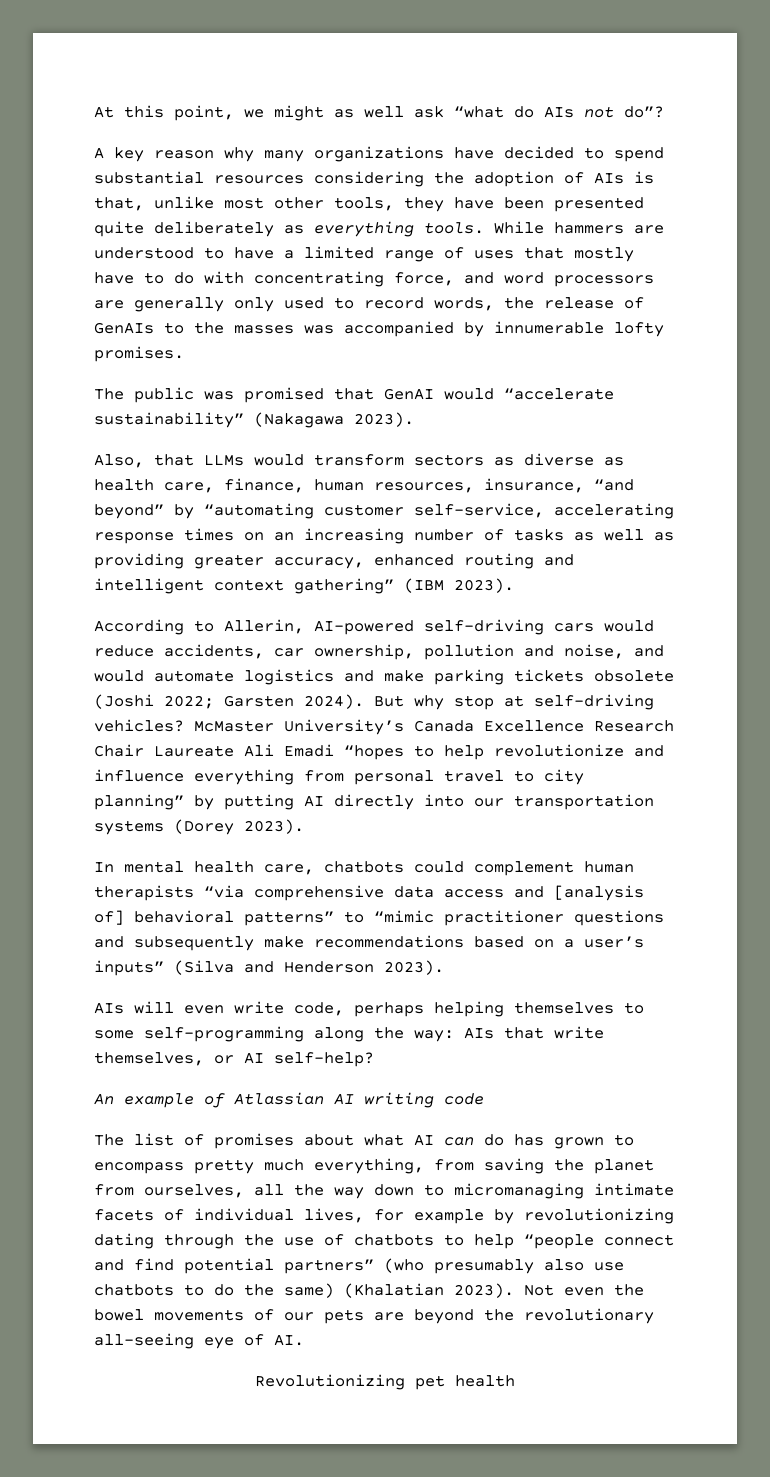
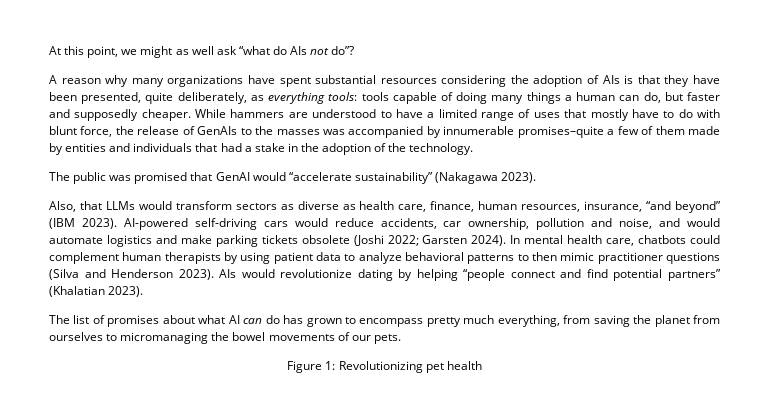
[114,147,144,162] key -> (57, 79) none
[504,146,664,162] decided to spend -> [279,77,311,87] spent
[94,196,644,212] [94,221,484,237] that, unlike most other tools, they have been presented quite deliberately as everything tools. -> [637,75,720,87] [49,92,720,104] [49,109,191,121] that they have been presented, quite deliberately, as everything tools: tools capable of doing many things a human can do, but faster and supposedly cheaper.
[254,271,654,287] [94,297,494,312] concentrating force, and word processors are generally only used to record words, -> [49,126,113,137] blunt force,
[614,322,664,337] [94,346,184,362] lofty promises. -> [517,126,721,138] [49,143,474,155] promises–quite a few of them made by entities and individuals that had a stake in the adoption of the technology.
[174,503,674,519] [94,528,674,544] [94,553,574,569] [94,578,394,594] by “automating customer self-service, accelerating response times on an increasing number of tasks as well as providing greater accuracy, enhanced routing and intelligent context gathering” -> (721, 207) none
[94,619,304,635] // According to Allerin, -> (117, 223) none
[374,694,654,710] [94,719,674,735] [94,744,664,760] [94,769,584,785] [94,794,654,810] [94,819,304,835] But why stop at self-driving vehicles? McMaster University’s Canada Excellence Research Chair Laureate Ali Emadi “hopes to help revolutionize and influence everything from personal travel to city planning” by putting AI directly into our transportation systems (Dorey 2023). // -> (507, 240) none
[204,885,644,901] [94,910,664,926] [94,935,644,951] [94,960,444,976] [94,1001,644,1017] [94,1026,604,1042] [94,1052,374,1067] [94,1092,484,1108] “via comprehensive data access and [analysis of] behavioral patterns” to “mimic practitioner questions and subsequently make recommendations based on a user’s inputs” (Silva and Henderson 2023). // AIs will even write code, perhaps helping themselves to some self-programming along the way: AIs that write themselves, or AI self-help? // An example of Atlassian AI writing code -> [224,252,720,264] [49,269,721,281] [49,286,144,297] by using patient data to analyze behavioral patterns to then mimic practitioner questions (Silva and Henderson 2023). AIs would revolutionize dating by helping “people connect and find potential partners” (Khalatian 2023).
[144,1183,674,1199] [94,1208,674,1224] [94,1233,674,1249] [94,1258,624,1274] [94,1283,604,1298] ourselves, all the way down to micromanaging intimate facets of individual lives, for example by revolutionizing dating through the use of chatbots to help “people connect and find potential partners” (who presumably also use chatbots to do the same) (Khalatian 2023). Not even -> [49,332,209,344] ourselves to micromanaging
[324,1308,654,1324] [94,1333,304,1349] pets are beyond the revolutionary all-seeing eye of AI. // -> [373,334,401,344] [287,361,336,373] pets. // Figure 1:

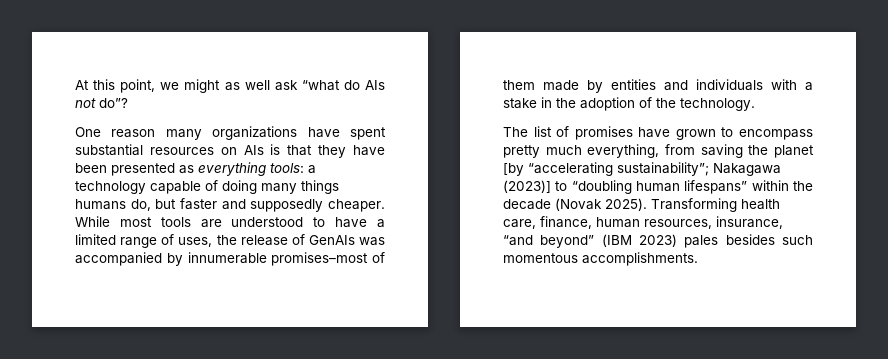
[49,75,129,87] A reason why -> [75,127,156,138] One reason
[441,75,600,87] considering the adoption of -> [220,147,237,155] on
[81,92,247,104] presented, quite deliberately, -> [111,163,175,176] presented
[361,92,389,101] tools -> [308,165,316,174] [75,181,146,194] a technology
[564,92,640,101] a human can -> [75,199,126,210] humans
[230,109,285,118] hammers -> [119,217,191,227] most tools
[533,109,720,121] [49,126,113,137] uses that mostly have to do with blunt force, -> [178,237,213,247] uses,
[240,126,320,135] to the masses -> (355, 240) none
[517,126,639,138] promises–quite a few -> [271,252,369,266] promises–most
[195,143,242,152] that had -> [771,79,797,90] with
[73,172,537,184] [49,201,721,213] [49,218,721,230] [49,235,720,247] [49,252,720,264] [49,269,721,281] [49,286,144,297] [49,315,304,327] public was promised that GenAI would “accelerate sustainability” (Nakagawa 2023). // Also, that LLMs would transform sectors as diverse as health care, finance, human resources, insurance, “and beyond” (IBM 2023). AI-powered self-driving cars would reduce accidents, car ownership, pollution and noise, and would automate logistics and make parking tickets obsolete (Joshi 2022; Garsten 2024). In mental health care, chatbots could complement human therapists by using patient data to analyze behavioral patterns to then mimic practitioner questions (Silva and Henderson 2023). AIs would revolutionize dating by helping “people connect and find potential partners” (Khalatian 2023). // The list of promises about what AI can do has -> [533,126,671,140] list of promises have
[693,315,721,324] [49,332,401,344] [287,361,482,373] from ourselves to micromanaging the bowel movements of our pets. // Figure 1: Revolutionizing pet health -> [503,162,781,176] [503,180,813,194] [503,198,780,212] [503,216,783,229] [503,234,813,248] [503,252,698,266] [by “accelerating sustainability”; Nakagawa (2023)] to “doubling human lifespans” within the decade (Novak 2025). Transforming health care, finance, human resources, insurance, “and beyond” (IBM 2023) pales besides such momentous accomplishments.

